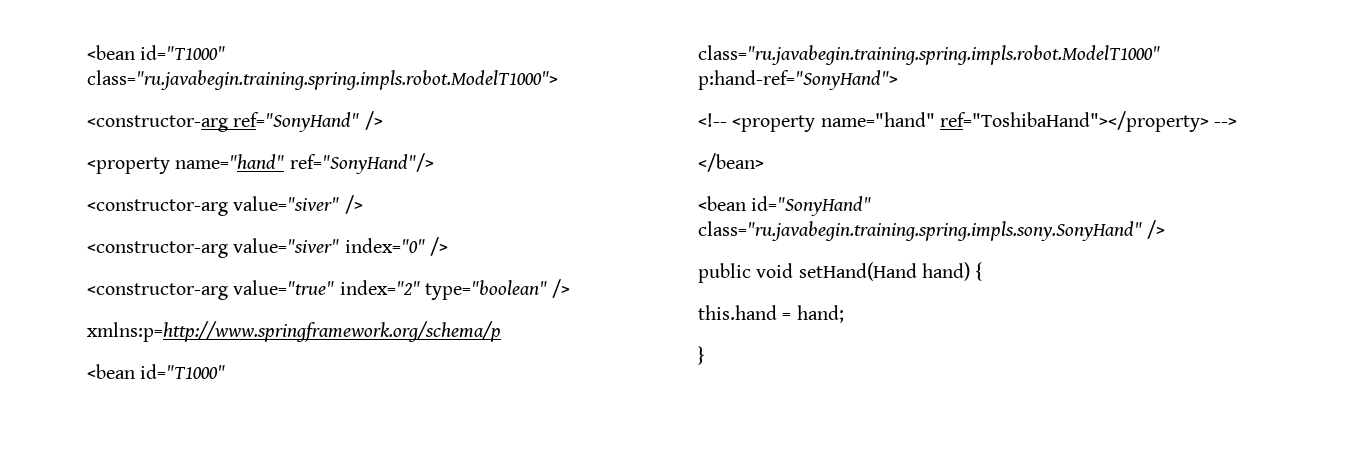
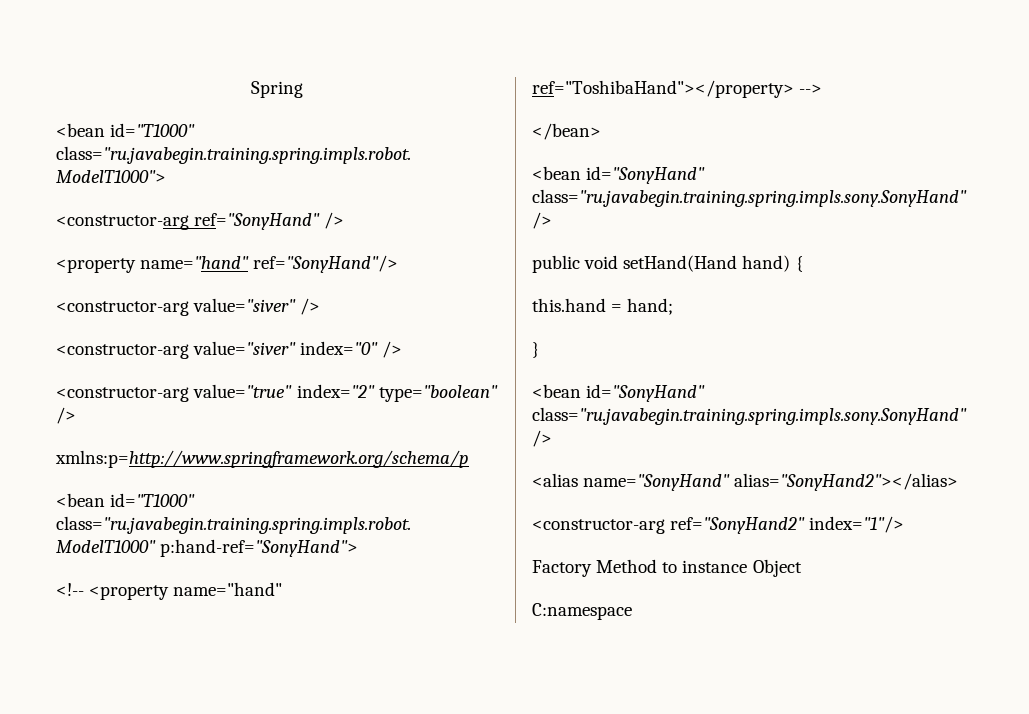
(87, 52) none -> [250,81,303,98] Spring //
(705, 355) none -> [532,384,706,402] [532,407,967,425] [532,430,552,447] [532,473,959,491] [532,516,905,534] [532,559,802,577] [532,603,632,620] // <bean id="SonyHand" class="ru.javabegin.training.spring.impls.sony.SonyHand" /> // <alias name="SonyHand" alias="SonyHand2"></alias> // <constructor-arg ref="SonyHand2" index="1"/> // Factory Method to instance Object // C:namespace

